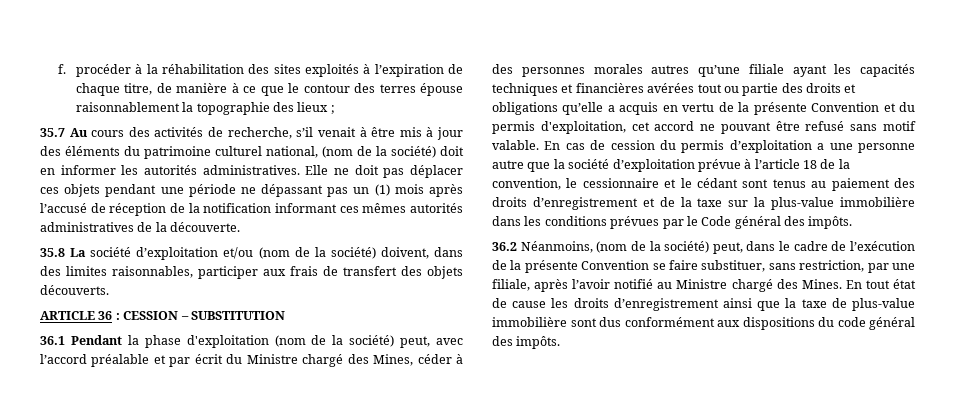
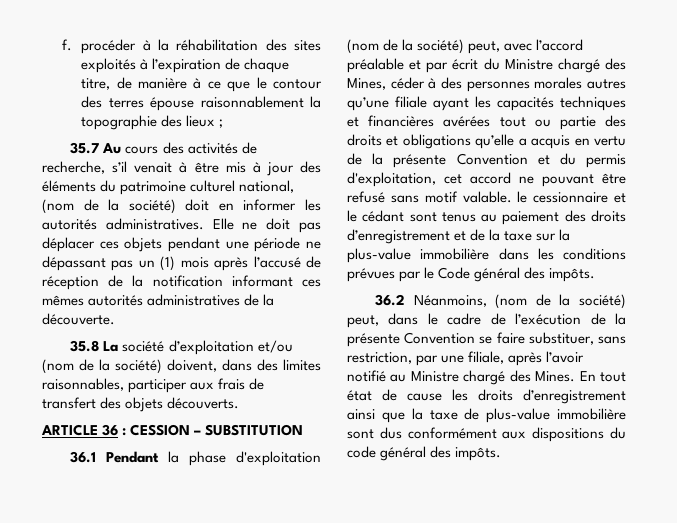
[544,140,915,153] [492,159,850,172] [492,178,561,190] En cas de cession du permis d’exploitation a une personne autre que la société d’exploitation prévue à l’article 18 de la convention, -> (512, 197) none

